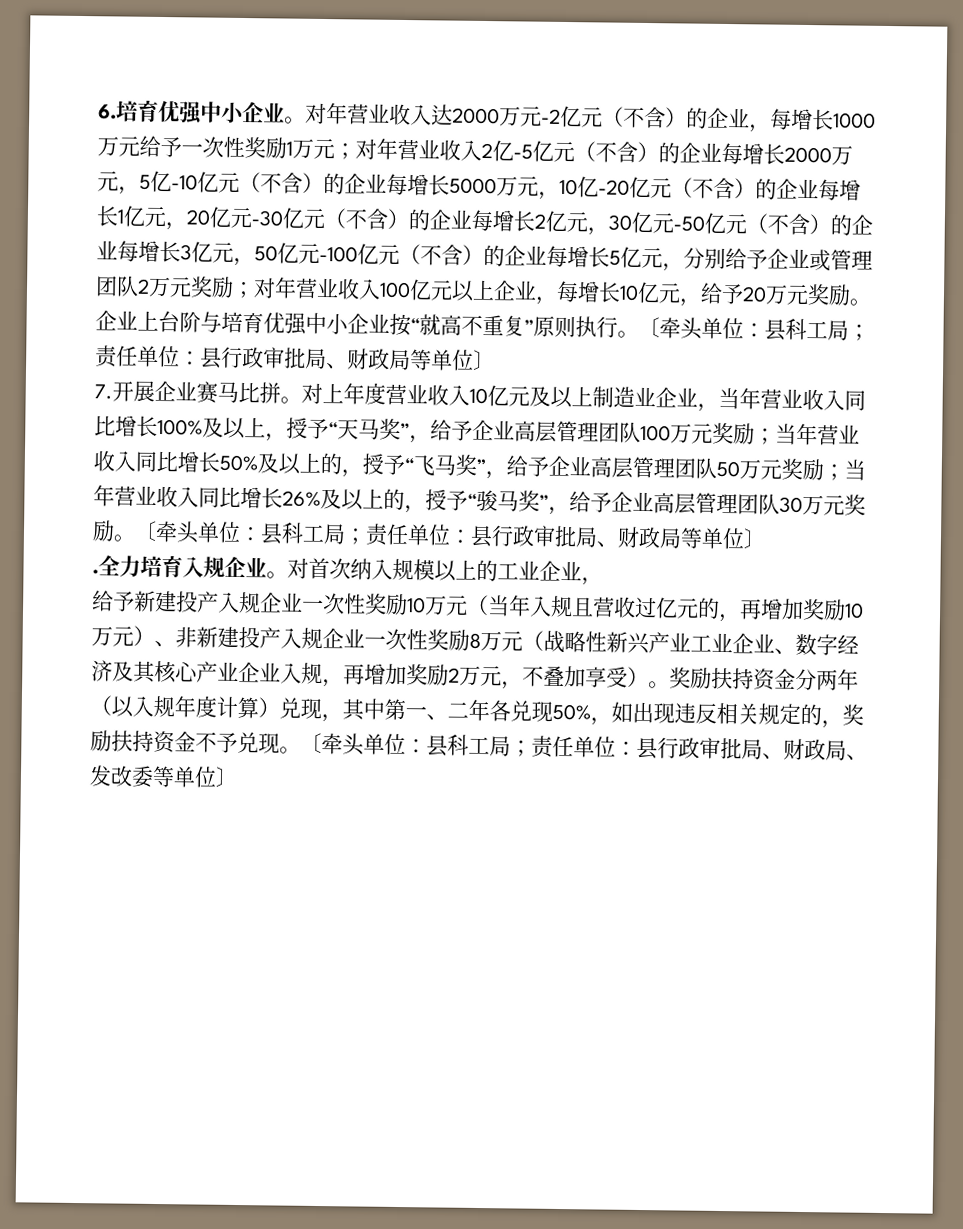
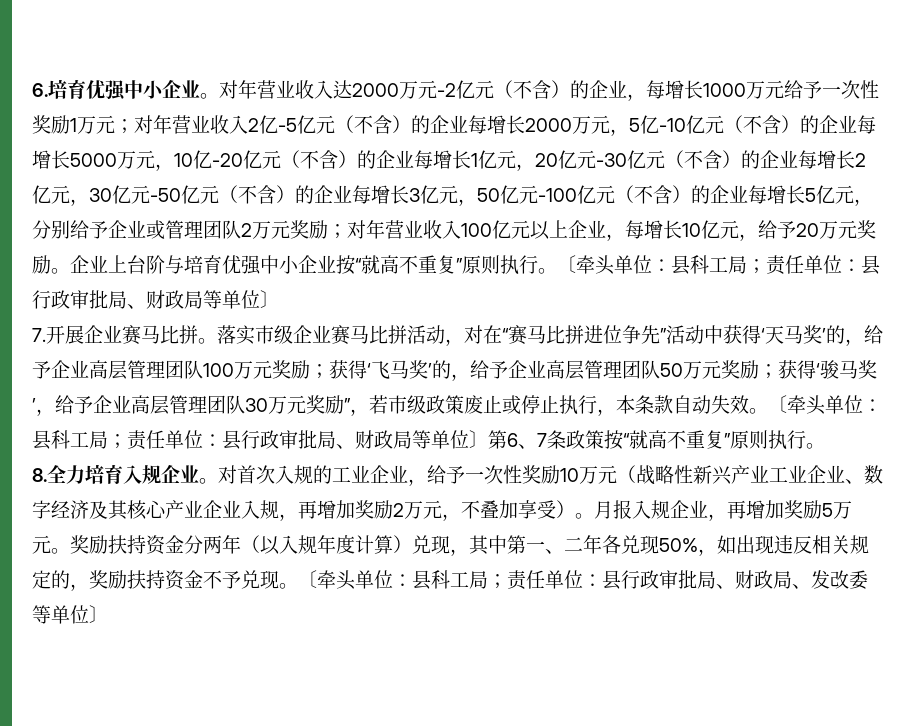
[301,382,866,412] [94,415,410,442] 对上年度营业收入10亿元及以上制造业企业，当年营业收入同比增长100%及以上，授予“天马奖” -> [217,325,845,346] 落实市级企业赛马比拼活动，对在“赛马比拼进位争先”活动中获得‘天马奖’的
[775,423,860,446] [93,450,486,478] 当年营业收入同比增长50%及以上的，授予“飞马奖” -> [329,360,451,379] 获得‘飞马奖’的
[844,459,866,481] [93,485,549,514] 当年营业收入同比增长26%及以上的，授予“骏马奖” -> [778,360,877,379] [32,398,36,412] 获得‘骏马奖’
(115, 531) none -> [344,395,749,416] ”，若市级政策废止或停止执行，本条款自动失效
[92,569,99,575] // . -> [488,430,825,450] [32,468,47,482] 第6、7条政策按“就高不重复”原则执行。 // 8.
[350,558,477,582] 纳入规模以上 -> [275,465,313,484] 入规
[92,590,303,614] // 给予新建投产入规企业 -> [427,465,465,484] 给予
[487,595,864,623] [91,625,544,652] 当年入规且营收过亿元的，再增加奖励10万元）、非新建投产入规企业一次性奖励8万元（ -> (636, 474) none
(670, 685) none -> [594,500,852,521] [32,535,70,554] 月报入规企业，再增加奖励5万元。

